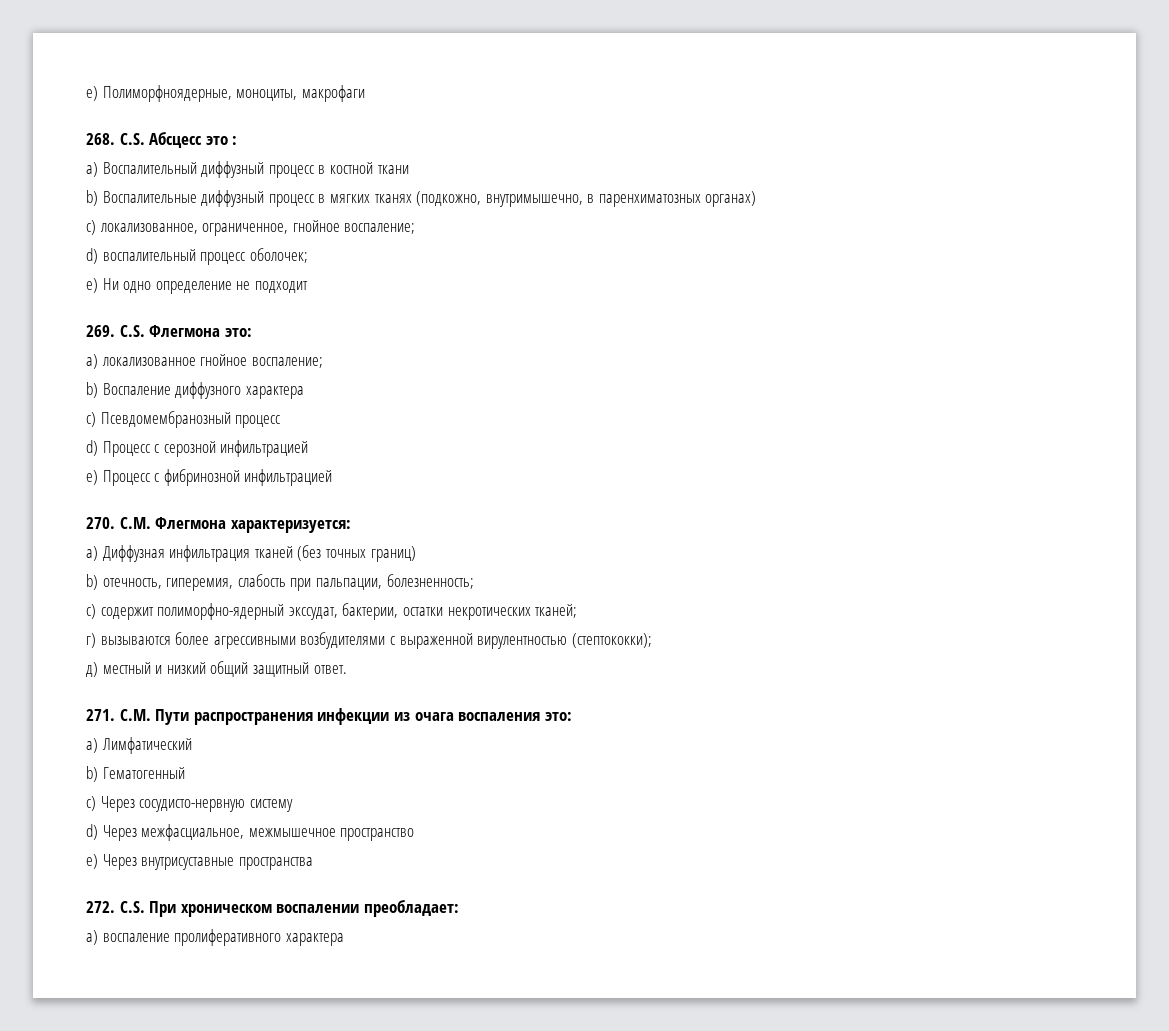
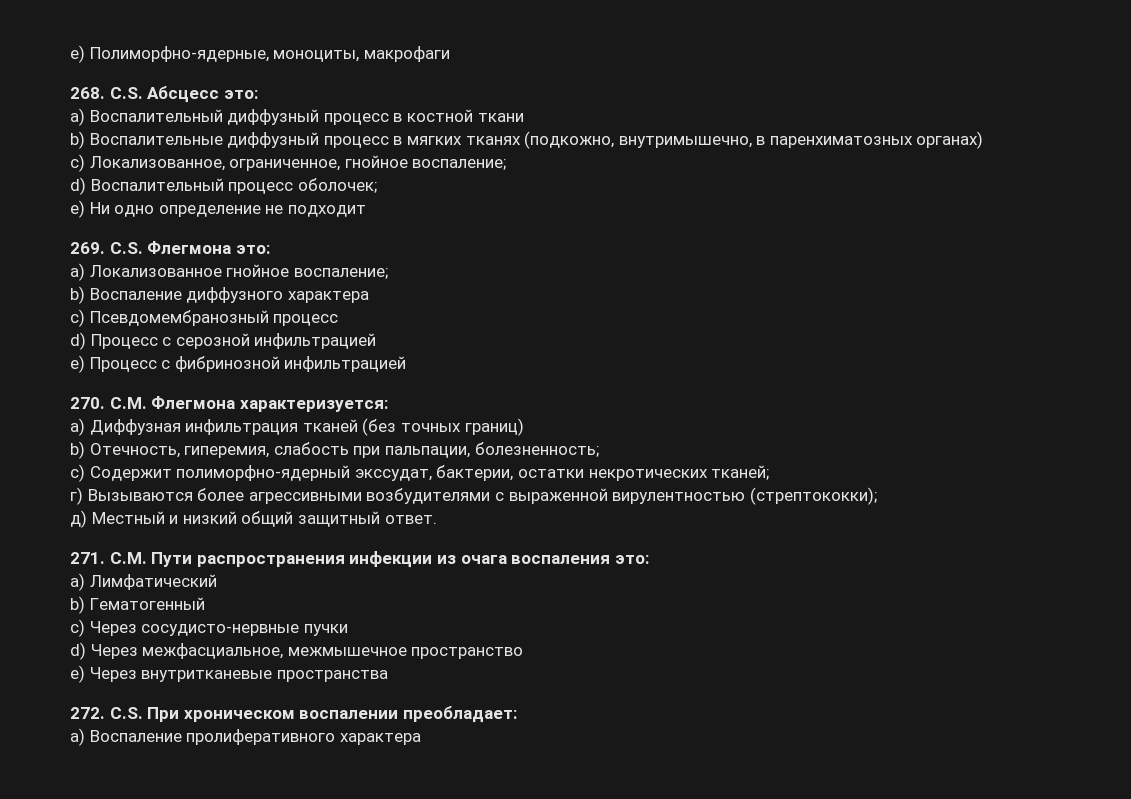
[86,85,232,102] e) Полиморфноядерные, -> [70,45,269,63] e) Полиморфно-ядерные,
[205,136,238,145] это : -> [223,90,258,99] это:
[99,223,198,234] локализованное, -> [89,156,225,171] Локализованное,
[102,249,196,261] воспалительный -> [90,178,224,191] Воспалительный
[101,357,196,366] локализованное -> [89,265,222,277] Локализованное
[102,578,162,589] отечность, -> [89,443,180,458] Отечность,
[100,607,154,620] содержит -> [89,466,172,481] Содержит
[100,636,171,645] вызываются -> [87,489,193,501] Вызываются
[571,633,652,648] (стептококки); -> [749,487,877,505] (стрептококки);
[102,662,151,674] местный -> [91,511,165,524] Местный
[139,799,293,812] сосудисто-нервную систему -> [141,624,348,636] сосудисто-нервные пучки
[141,857,235,870] внутрисуставные -> [141,670,273,682] внутритканевые
[102,933,170,942] воспаление -> [89,730,182,742] Воспаление

